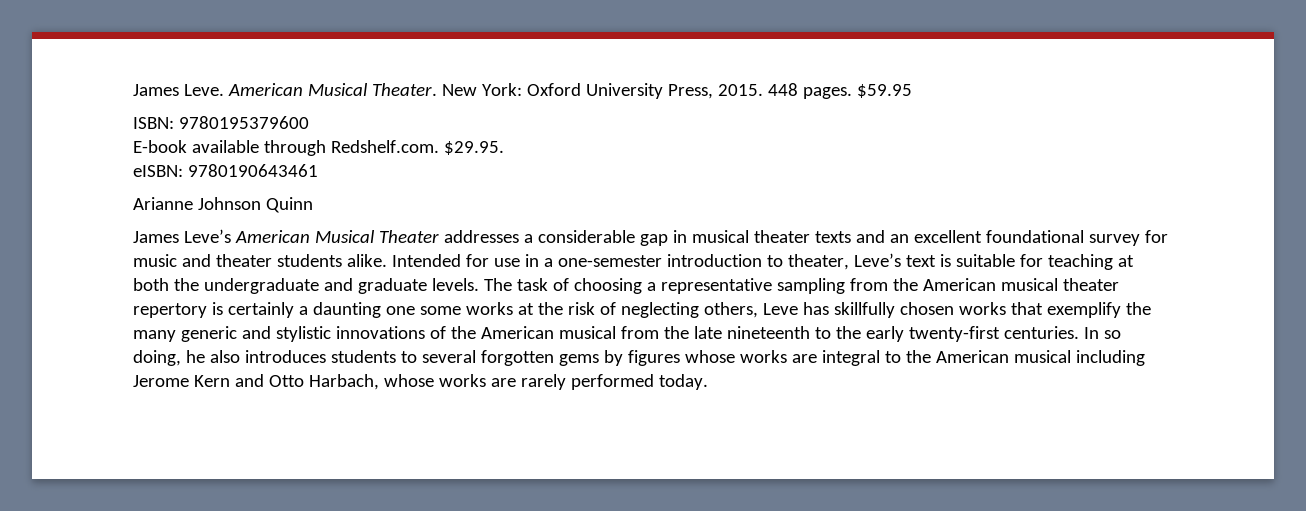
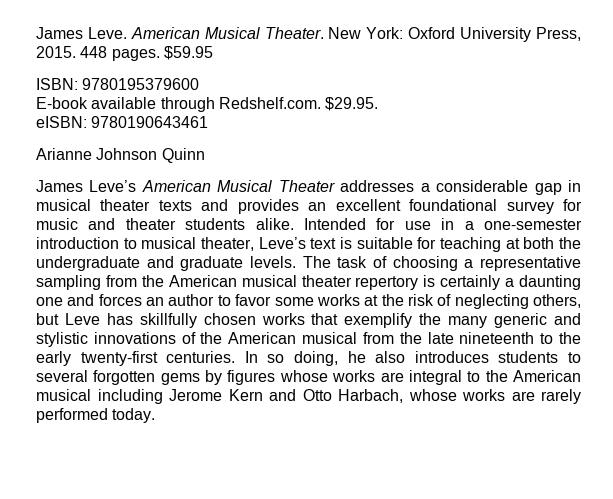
(885, 236) none -> [237,199,299,214] provides
(783, 261) none -> [141,237,197,249] musical
(415, 310) none -> [67,294,272,306] and forces an author to favor
(758, 310) none -> [36,313,59,325] but

